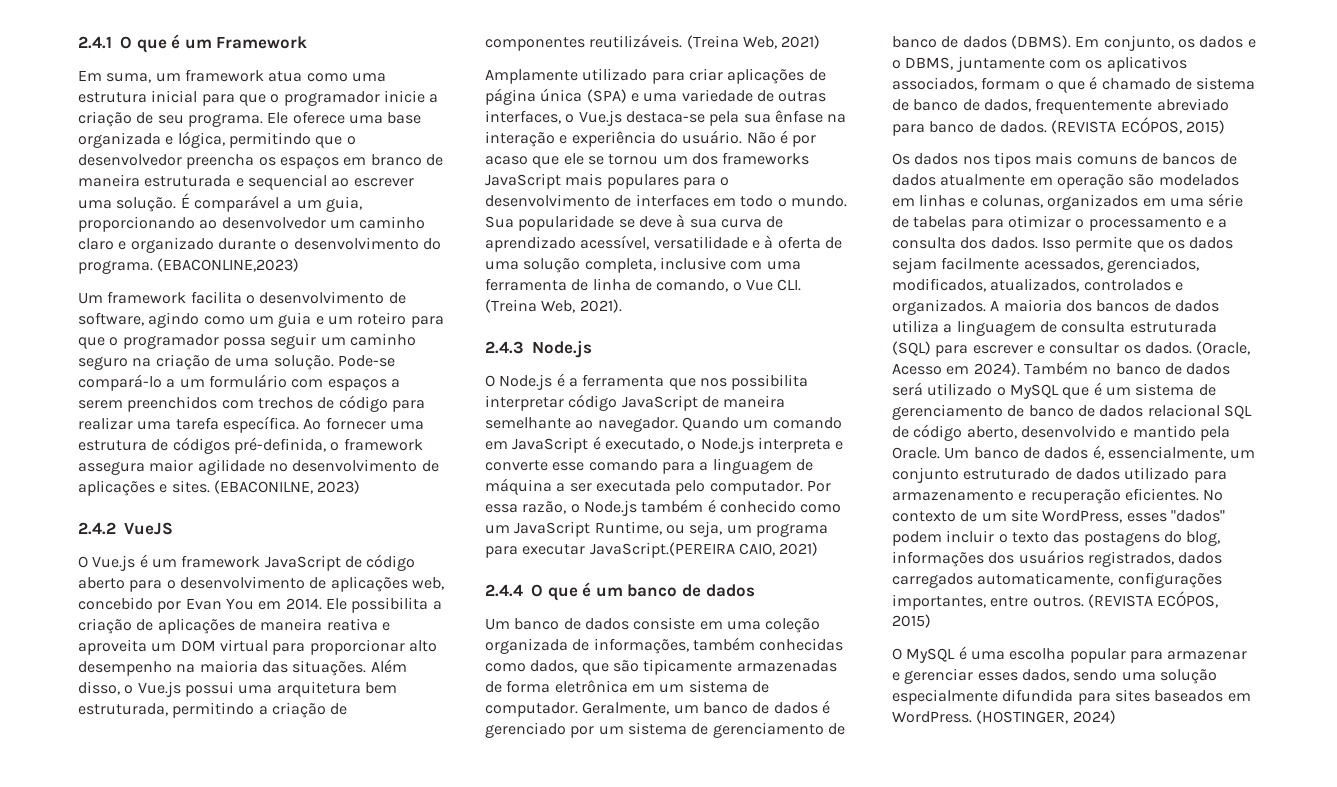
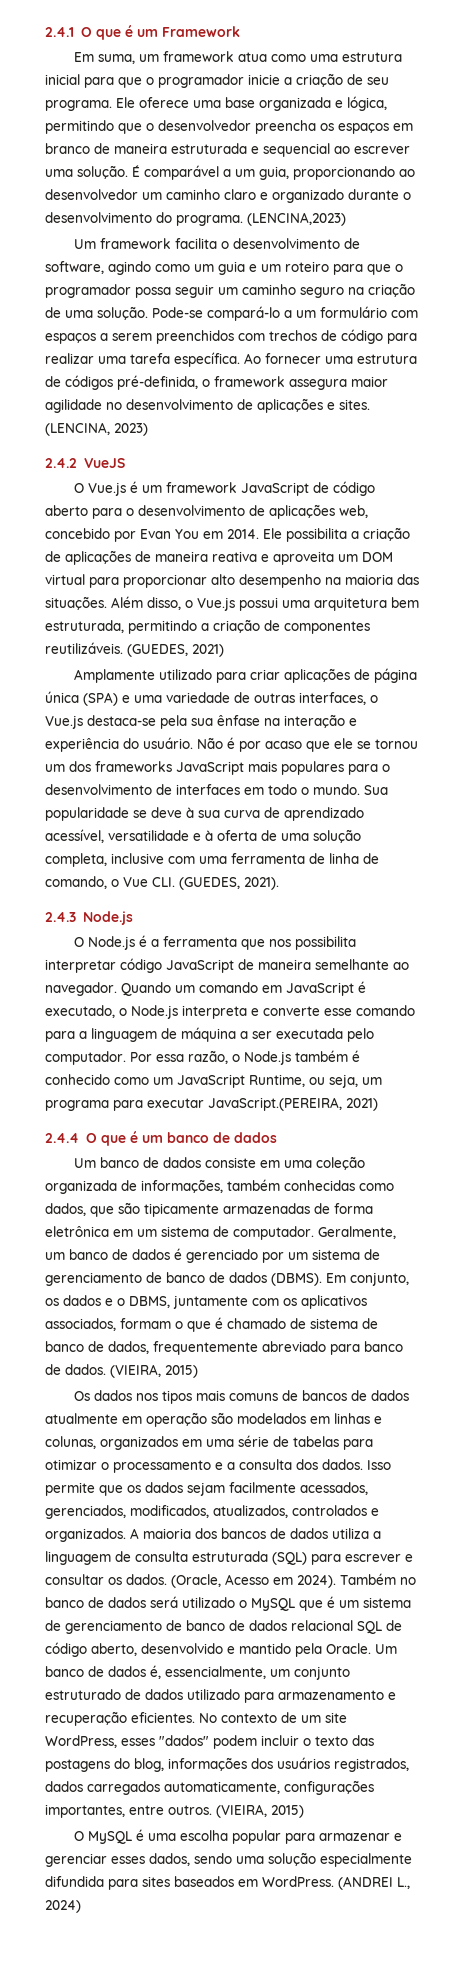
[157,258,300,272] (EBACONLINE,2023) -> [247,212,346,226] (LENCINA,2023)
[213,480,313,494] (EBACONILNE, -> [45,422,110,436] (LENCINA,
[686,35,777,49] (Treina Web, -> [127,644,188,657] (GUEDES,
[485,299,576,313] (Treina Web, -> [179,877,240,890] (GUEDES,
[589,542,775,558] JavaScript.(PEREIRA CAIO, -> [208,1097,342,1111] JavaScript.(PEREIRA,
[1051,117,1182,134] (REVISTA ECÓPOS, -> [110,1364,161,1378] (VIEIRA,
[1087,591,1219,608] (REVISTA ECÓPOS, -> [216,1804,267,1818] (VIEIRA,
[976,710,1069,724] (HOSTINGER, -> [338,1876,410,1890] (ANDREI L.,

